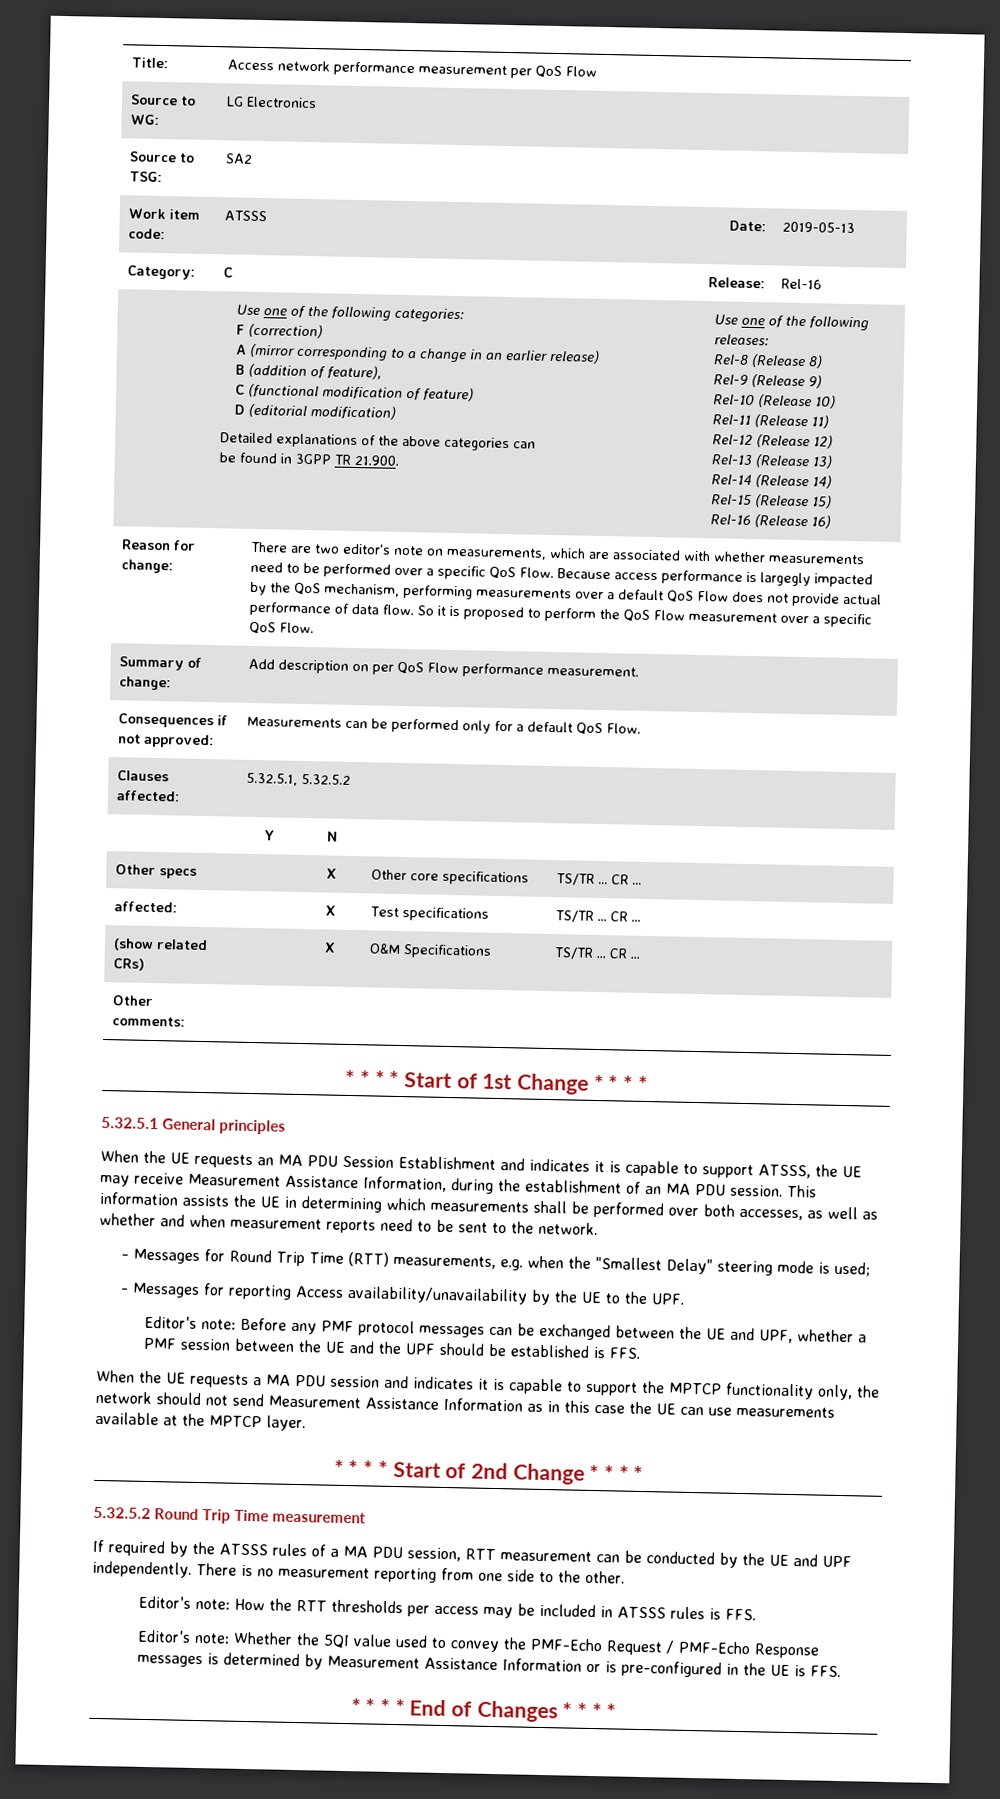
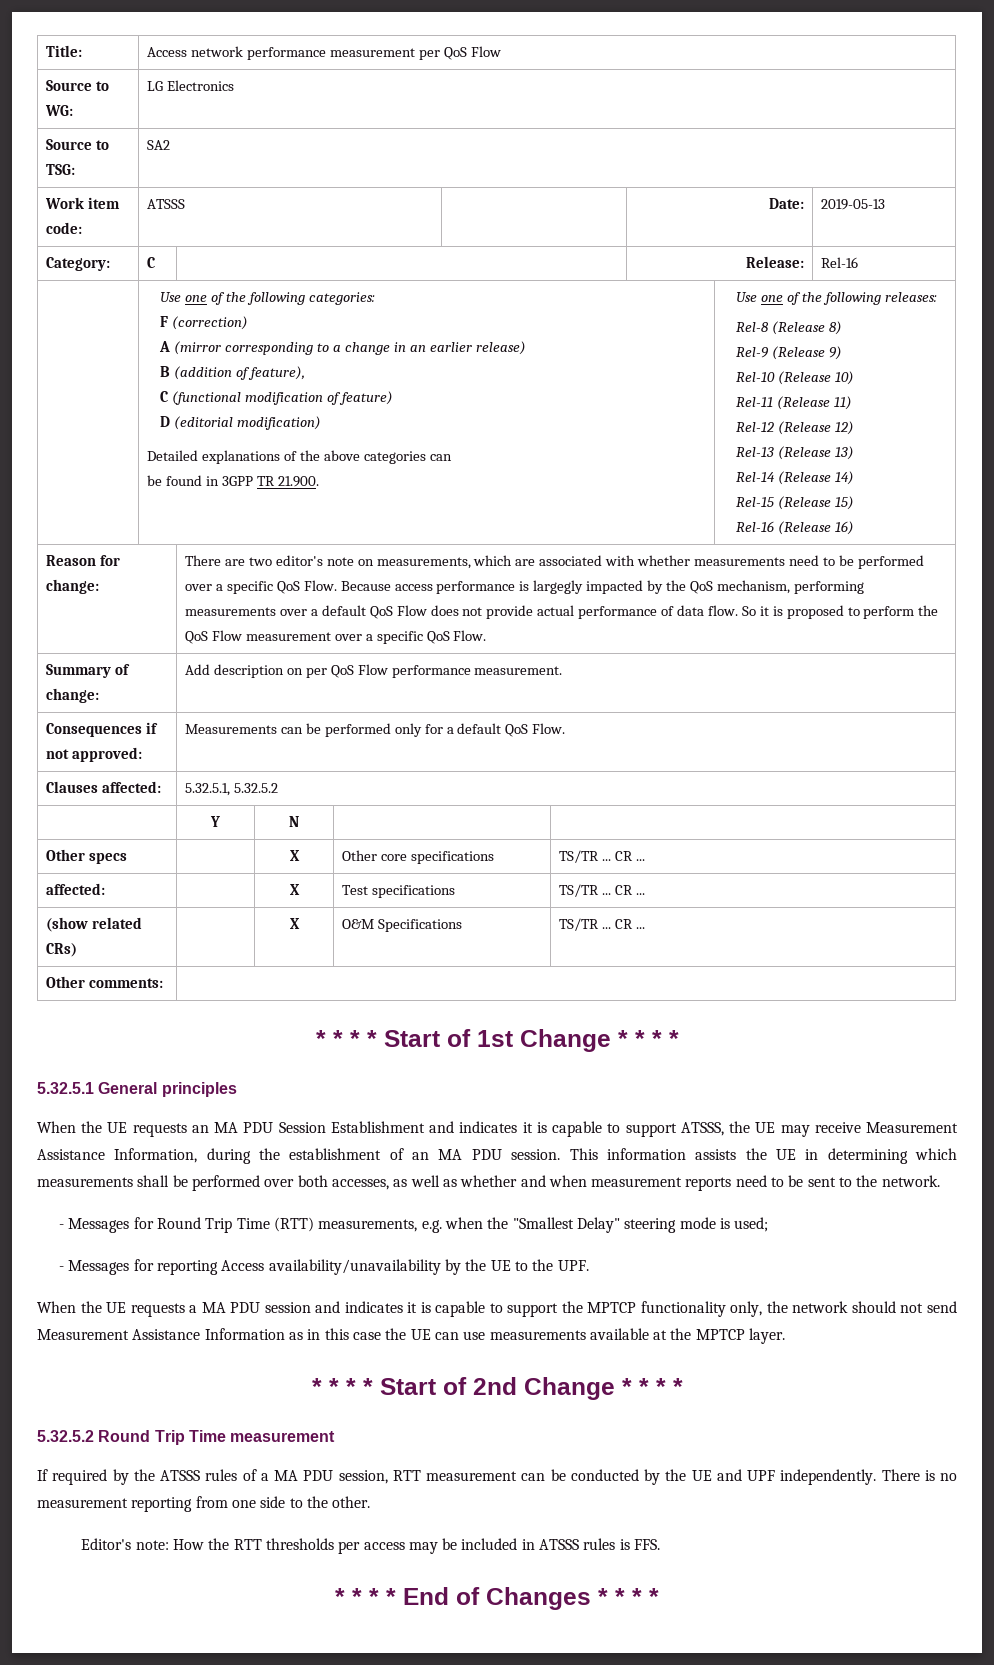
[143,1315,867,1344] [142,1337,640,1359] // Editor's note: Before any PMF protocol messages can be exchanged between the UE and UPF, whether a PMF session between the UE and the UPF should be established is FFS. -> (589, 1265) none
[136,1629,819,1659] [136,1652,841,1678] // Editor's note: Whether the 5QI value used to convey the PMF-Echo Request / PMF-Echo Response messages is determined by Measurement Assistance Information or is pre-configured in the UE is FFS. -> (661, 1544) none

